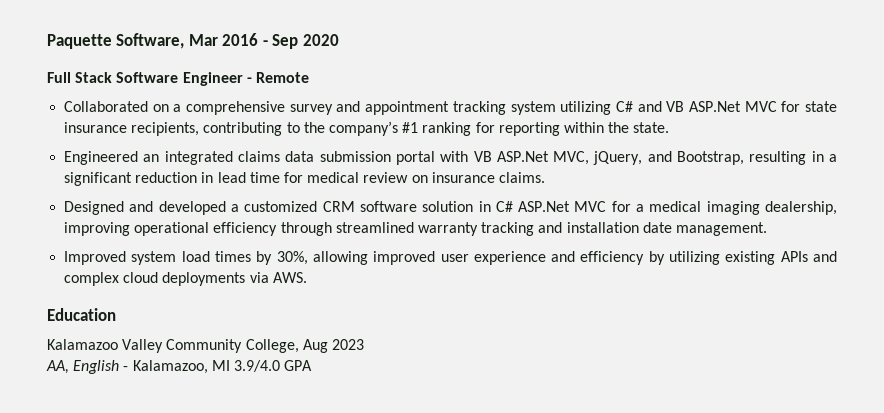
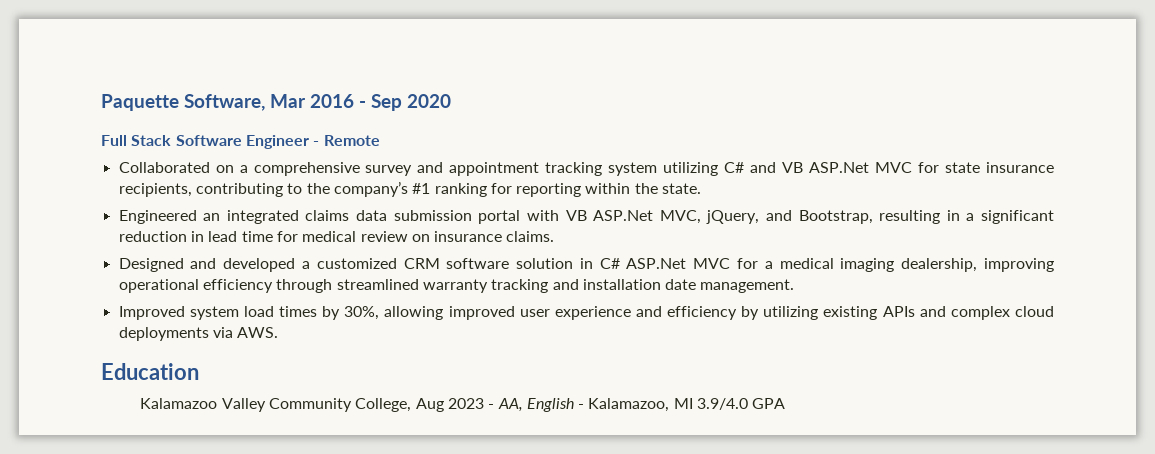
(364, 344) // -> [488,404,495,409] -

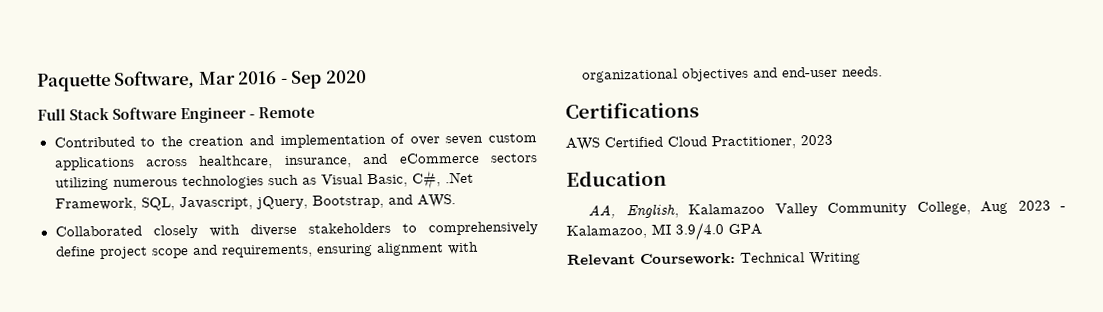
[118,162,1055,176] [118,181,702,197] [118,210,1055,224] [118,231,555,242] [118,258,1054,272] [118,279,795,293] [118,306,1054,320] [118,327,279,341] Collaborated on a comprehensive survey and appointment tracking system utilizing C# and VB ASP.Net MVC for state insurance recipients, contributing to the company’s #1 ranking for reporting within the state. // Engineered an integrated claims data submission portal with VB ASP.Net MVC, jQuery, and Bootstrap, resulting in a significant reduction in lead time for medical review on insurance claims. // Designed and developed a customized CRM software solution in C# ASP.Net MVC for a medical imaging dealership, improving operational efficiency through streamlined warranty tracking and installation date management. // Improved system load times by 30%, allowing improved user experience and efficiency by utilizing existing APIs and complex cloud deployments via AWS. -> [53,133,537,149] [53,152,538,171] [54,170,474,191] [54,194,456,212] [54,221,538,239] [54,241,479,260] [581,66,883,83] [565,101,699,119] [565,134,833,151] Contributed to the creation and implementation of over seven custom applications across healthcare, insurance, and eCommerce sectors utilizing numerous technologies such as Visual Basic, C#, .Net Framework, SQL, Javascript, jQuery, Bootstrap, and AWS. // Collaborated closely with diverse stakeholders to comprehensively define project scope and requirements, ensuring alignment with organizational objectives and end-user needs. // Certifications // AWS Certified Cloud Practitioner, 2023
(199, 371) none -> [588,203,679,219] AA, English,
[497,398,585,412] AA, English - -> (1066, 208) none
(786, 403) none -> [567,251,861,266] // Relevant Coursework: Technical Writing

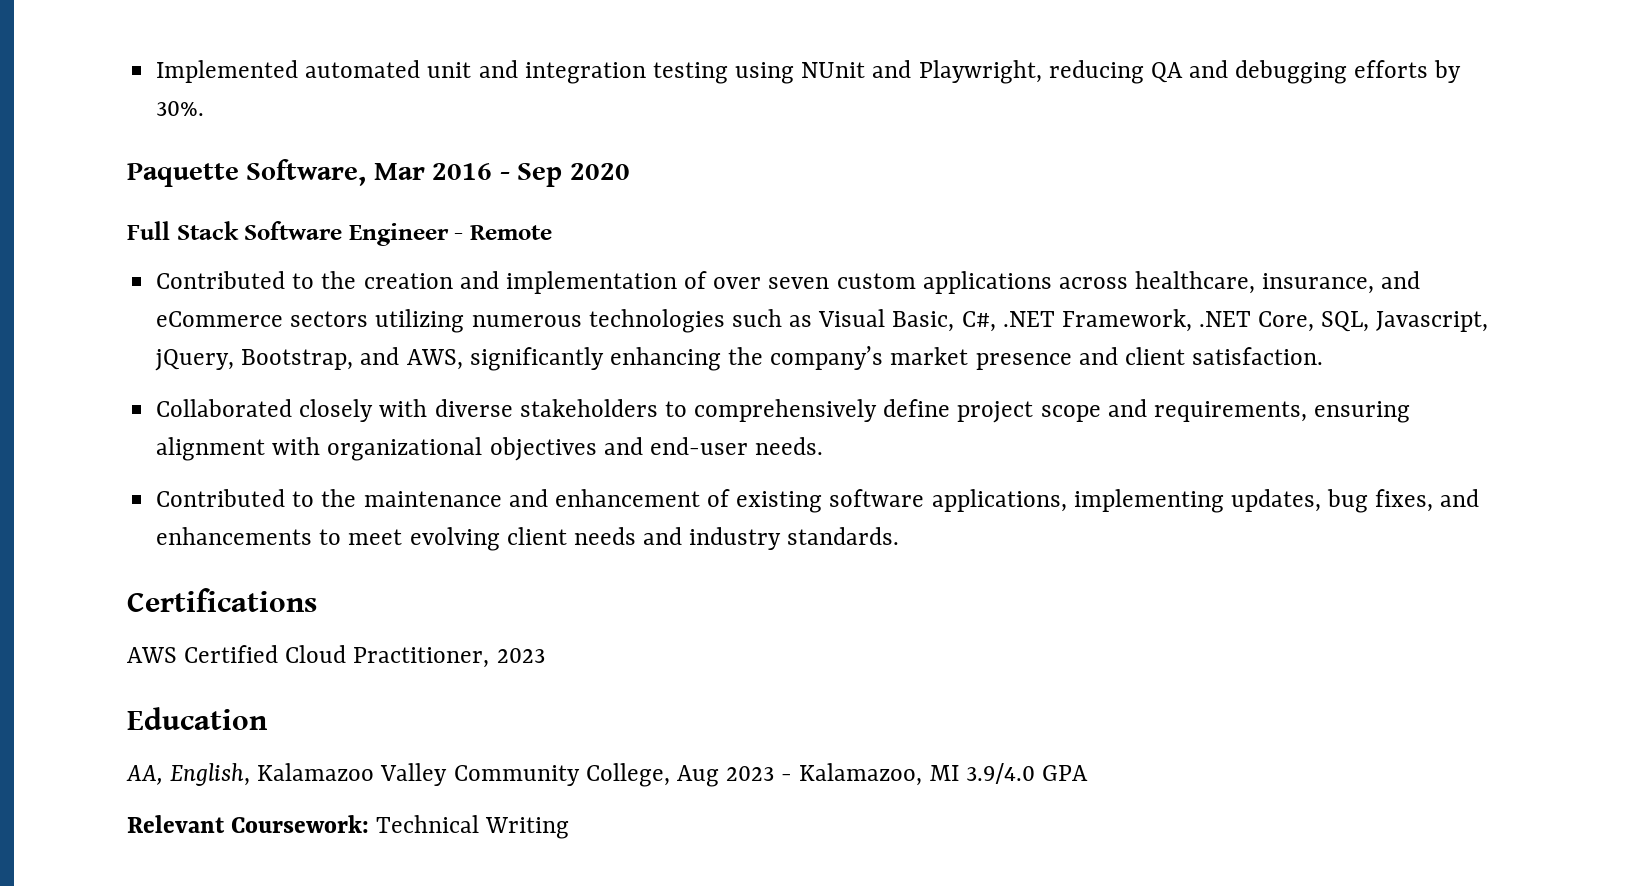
(37, 82) none -> [156,60,1462,84] [156,101,205,116] Implemented automated unit and integration testing using NUnit and Playwright, reducing QA and debugging efforts by 30%. //
[444,171,474,184] [54,197,137,212] .Net Framework, -> [1002,309,1315,332] .NET Framework, .NET Core,
[416,194,456,208] AWS. -> [406,346,1324,371] AWS, significantly enhancing the company’s market presence and client satisfaction.
(883, 71) none -> [156,489,1480,513] [156,527,900,551] // Contributed to the maintenance and enhancement of existing software applications, implementing updates, bug fixes, and enhancements to meet evolving client needs and industry standards.

